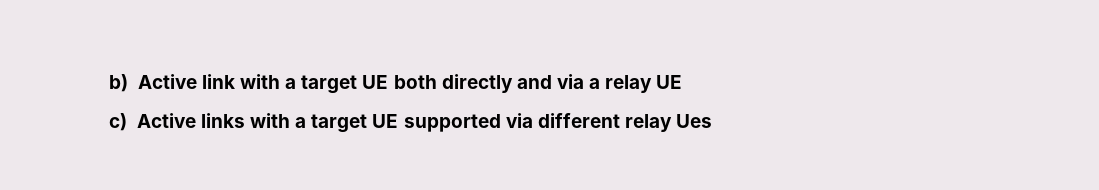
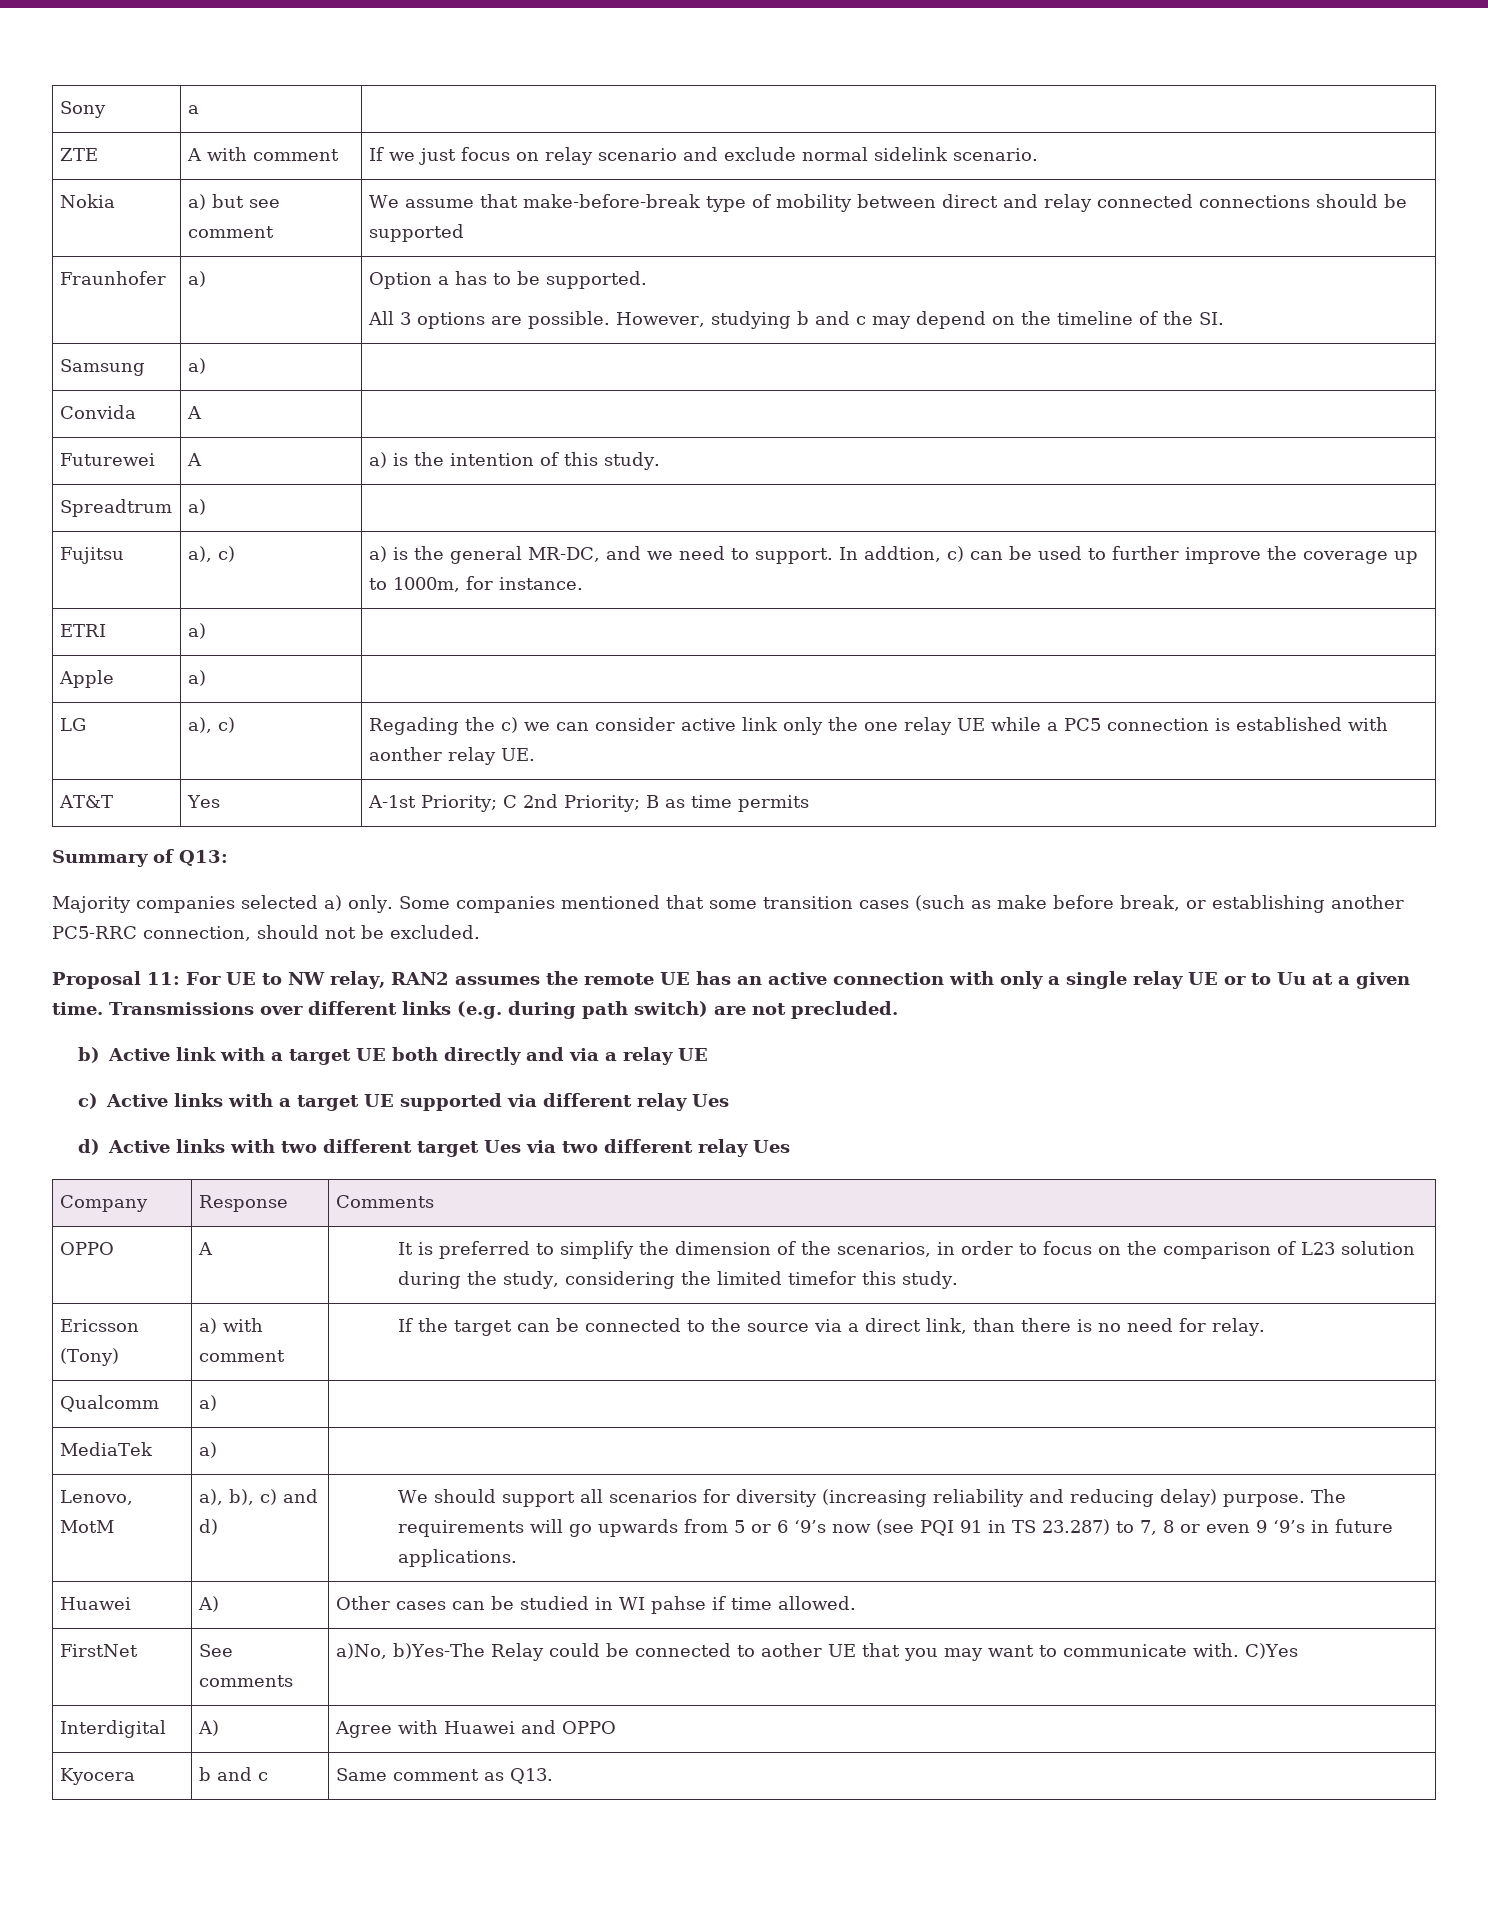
(109, 83) none -> [59,101,106,118] [187,105,199,114] [59,148,98,161] [186,147,339,161] [368,147,1038,165] [59,194,115,208] [187,194,280,210] [187,226,274,238] [368,194,1407,212] [368,224,464,242] [59,271,166,285] [187,271,206,287] [368,271,647,289] [367,311,1224,329] [59,359,145,376] [187,358,206,374] [59,405,136,419] [186,406,202,419] [59,453,155,466] [186,453,202,466] [368,452,660,470] [59,499,172,517] [187,499,206,515] [59,547,124,564] [187,546,235,562] [368,546,1418,564] [368,576,583,592] [59,624,106,637] [187,623,206,639] [58,670,114,688] [187,670,206,686] [59,718,86,731] [187,717,235,733] [368,717,1388,735] [368,747,535,765] [58,795,113,808] [186,795,220,808] [367,794,809,812] [52,849,228,867] [52,895,1404,913] [52,925,480,941] [52,971,1410,989] [52,1001,898,1019] Sony | a | // ZTE | A with comment | If we just focus on relay scenario and exclude normal sidelink scenario. // Nokia | a) but see comment | We assume that make-before-break type of mobility between direct and relay connected connections should be supported // Fraunhofer | a) | Option a has to be supported. // All 3 options are possible. However, studying b and c may depend on the timeline of the SI. // Samsung | a) | // Convida | A | // Futurewei | A | a) is the intention of this study. // Spreadtrum | a) | // Fujitsu | a), c) | a) is the general MR-DC, and we need to support. In addtion, c) can be used to further improve the coverage up to 1000m, for instance. // ETRI | a) | // Apple | a) | // LG | a), c) | Regading the c) we can consider active link only the one relay UE while a PC5 connection is established with aonther relay UE. // AT&T | Yes | A-1st Priority; C 2nd Priority; B as time permits // Summary of Q13: // Majority companies selected a) only. Some companies mentioned that some transition cases (such as make before break, or establishing another PC5-RRC connection, should not be excluded. // Proposal 11: For UE to NW relay, RAN2 assumes the remote UE has an active connection with only a single relay UE or to Uu at a given time. Transmissions over different links (e.g. during path switch) are not precluded. //
(713, 121) none -> [77,1139,790,1157] [59,1195,148,1212] [198,1195,288,1212] [335,1195,434,1208] [59,1242,114,1255] [197,1242,213,1255] [398,1241,1416,1259] [398,1271,959,1289] [59,1319,139,1332] [59,1348,119,1366] [198,1318,263,1334] [198,1350,285,1362] [398,1318,1266,1336] [59,1395,159,1412] [198,1395,217,1411] [59,1442,153,1456] [198,1442,217,1458] [59,1490,133,1505] [59,1520,114,1533] [198,1489,318,1505] [198,1519,218,1535] [398,1489,1347,1507] [398,1519,1394,1537] [398,1549,518,1567] [59,1597,131,1610] [197,1596,219,1612] [335,1596,856,1614] [59,1644,138,1657] [198,1644,233,1657] [198,1675,293,1687] [335,1643,1298,1661] [59,1720,166,1738] [197,1720,219,1736] [334,1720,616,1738] [59,1768,135,1785] [198,1767,268,1781] [335,1768,553,1784] // d) Active links with two different target Ues via two different relay Ues // Company | Response | Comments // OPPO | A | It is preferred to simplify the dimension of the scenarios, in order to focus on the comparison of L23 solution during the study, considering the limited timefor this study. // Ericsson (Tony) | a) with comment | If the target can be connected to the source via a direct link, than there is no need for relay. // Qualcomm | a) | // MediaTek | a) | // Lenovo, MotM | a), b), c) and d) | We should support all scenarios for diversity (increasing reliability and reducing delay) purpose. The requirements will go upwards from 5 or 6 ‘9’s now (see PQI 91 in TS 23.287) to 7, 8 or even 9 ‘9’s in future applications. // Huawei | A) | Other cases can be studied in WI pahse if time allowed. // FirstNet | See comments | a)No, b)Yes-The Relay could be connected to aother UE that you may want to communicate with. C)Yes // Interdigital | A) | Agree with Huawei and OPPO // Kyocera | b and c | Same comment as Q13.

